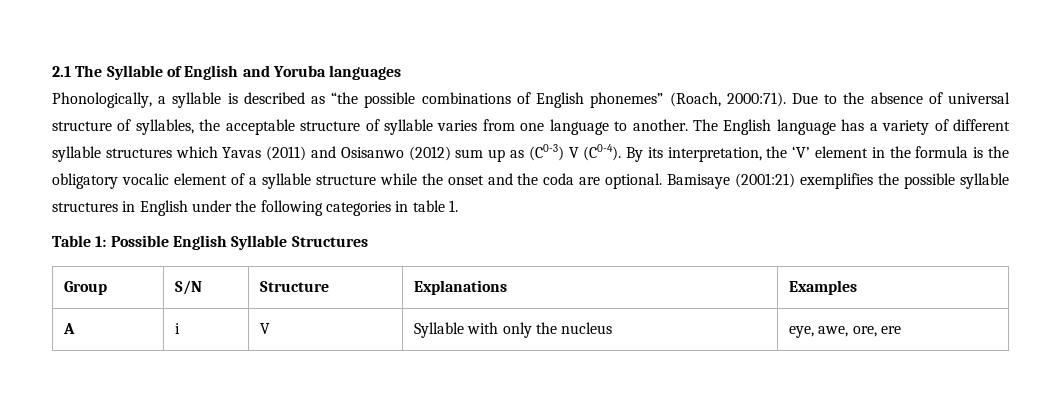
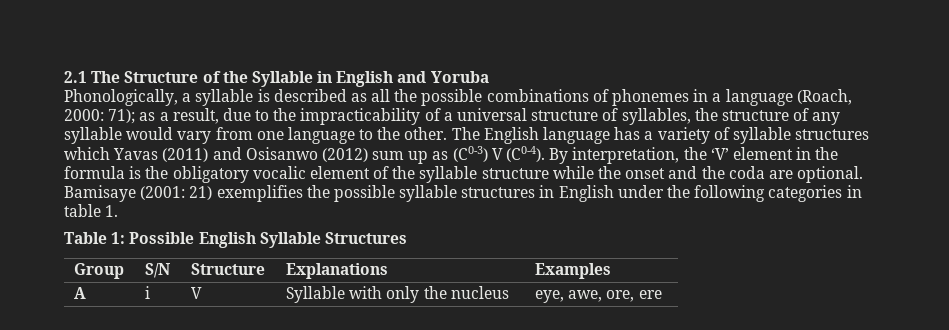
[106,65,182,80] Syllable of -> [124,71,333,87] Structure of the Syllable in
[329,65,402,80] languages -> (489, 77) none
[331,92,359,104] “the -> [371,89,418,102] all the
[536,92,943,108] English phonemes” (Roach, 2000:71). Due to the absence of -> [612,89,852,106] [64,108,453,125] phonemes in a language (Roach, 2000: 71); as a result, due to the impracticability of a
[225,119,478,135] acceptable structure of syllable varies -> [721,108,841,125] [64,127,212,144] structure of any syllable would vary
[632,119,688,131] another. -> [377,127,448,140] the other.
[953,119,1011,131] different -> (730, 133) none
[647,147,663,158] its -> (569, 156) none
[248,177,257,185] a -> [392,166,416,179] the
[735,173,796,188] (2001:21) -> [140,186,213,200] (2001: 21)

